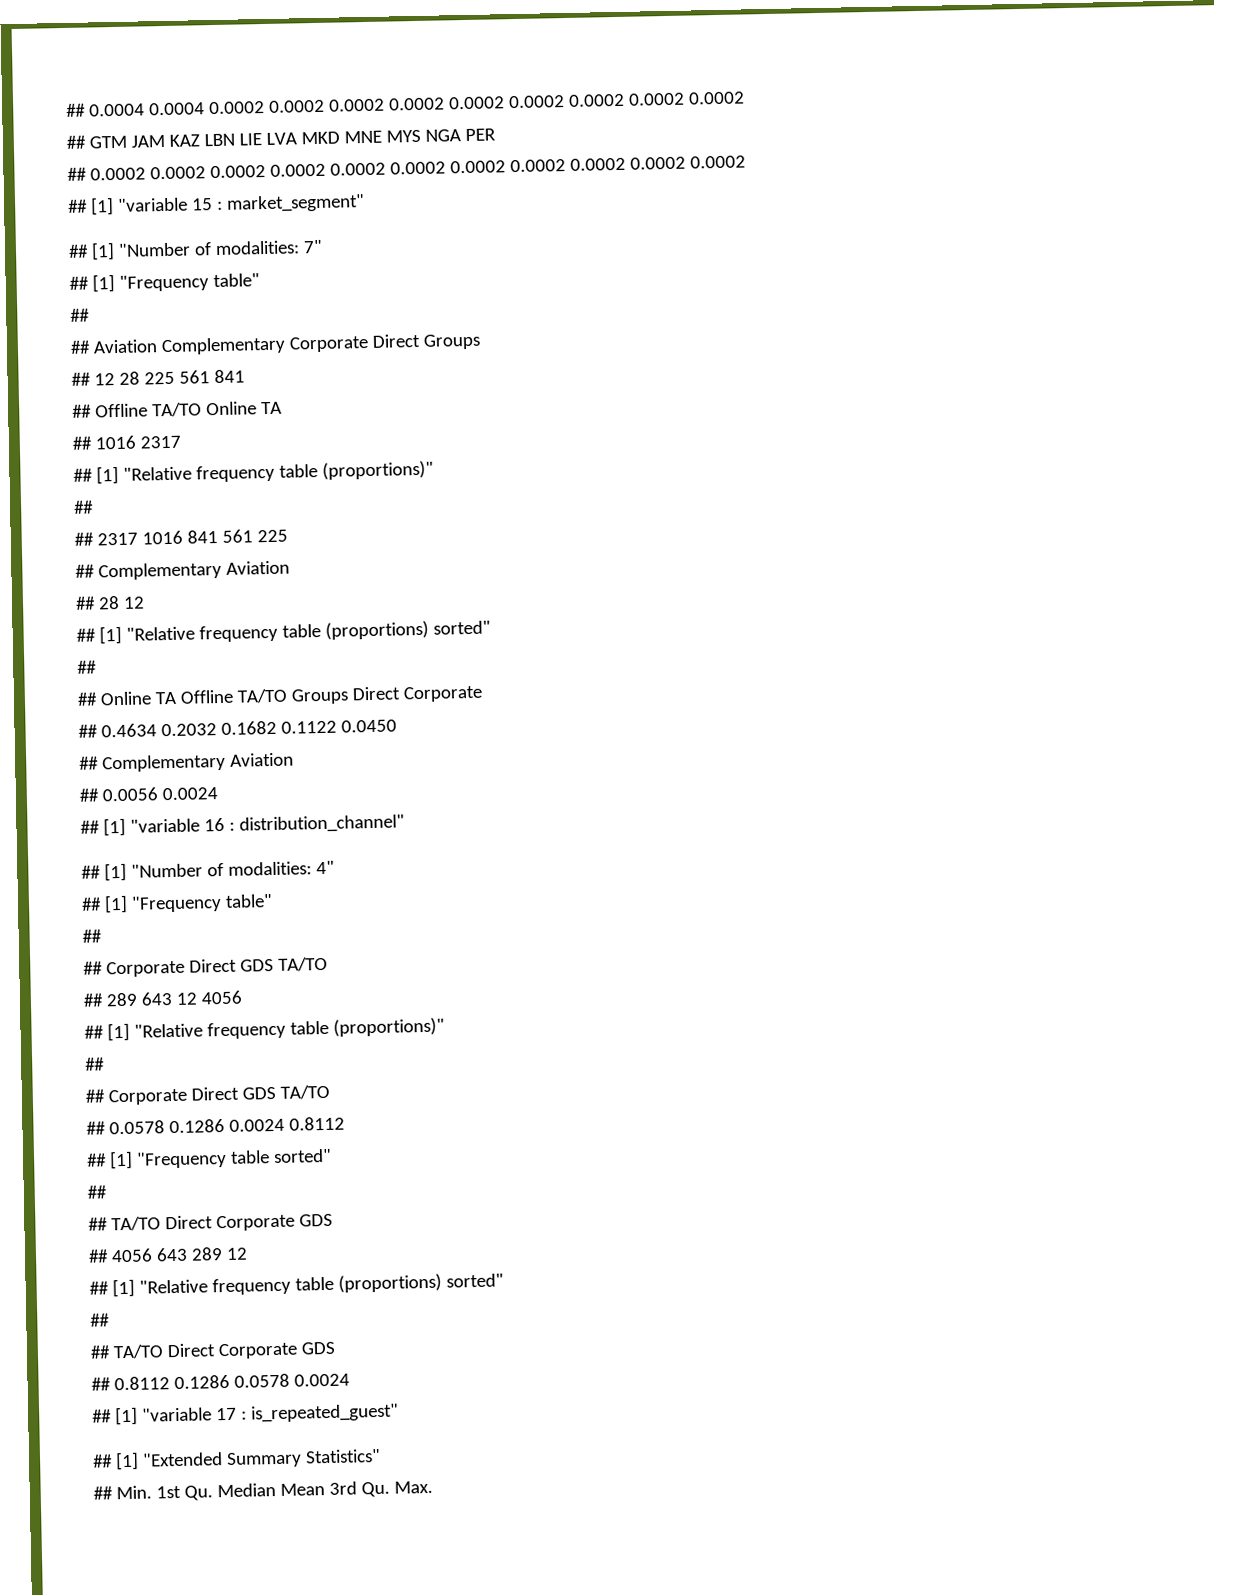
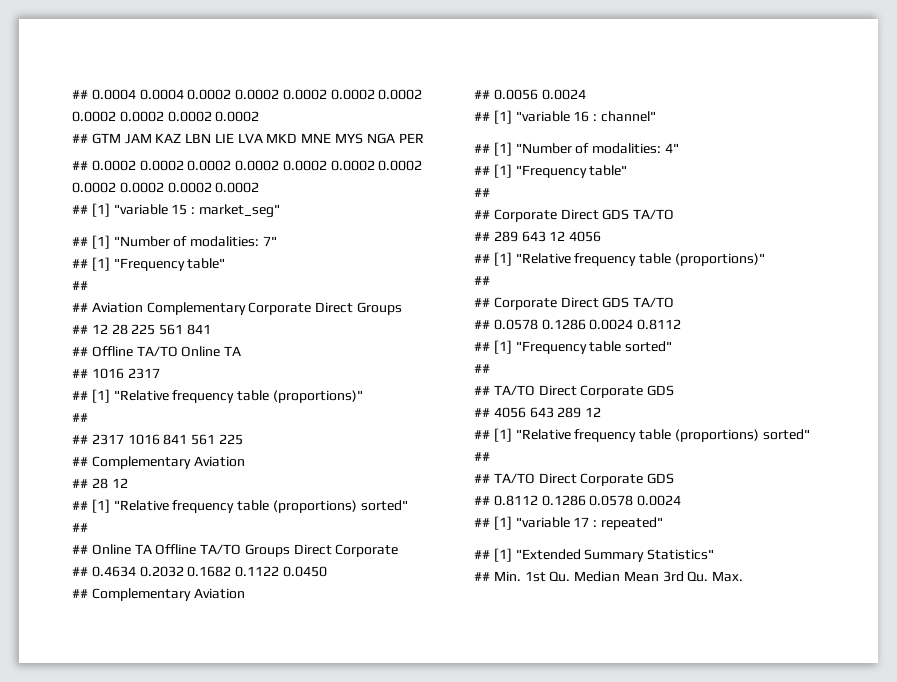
[225,194,365,213] market_segment" -> [198,204,280,218] market_seg"
[238,814,405,834] distribution_channel" -> [600,111,656,122] channel"
[250,1403,399,1423] is_repeated_guest" -> [600,517,663,530] repeated"

